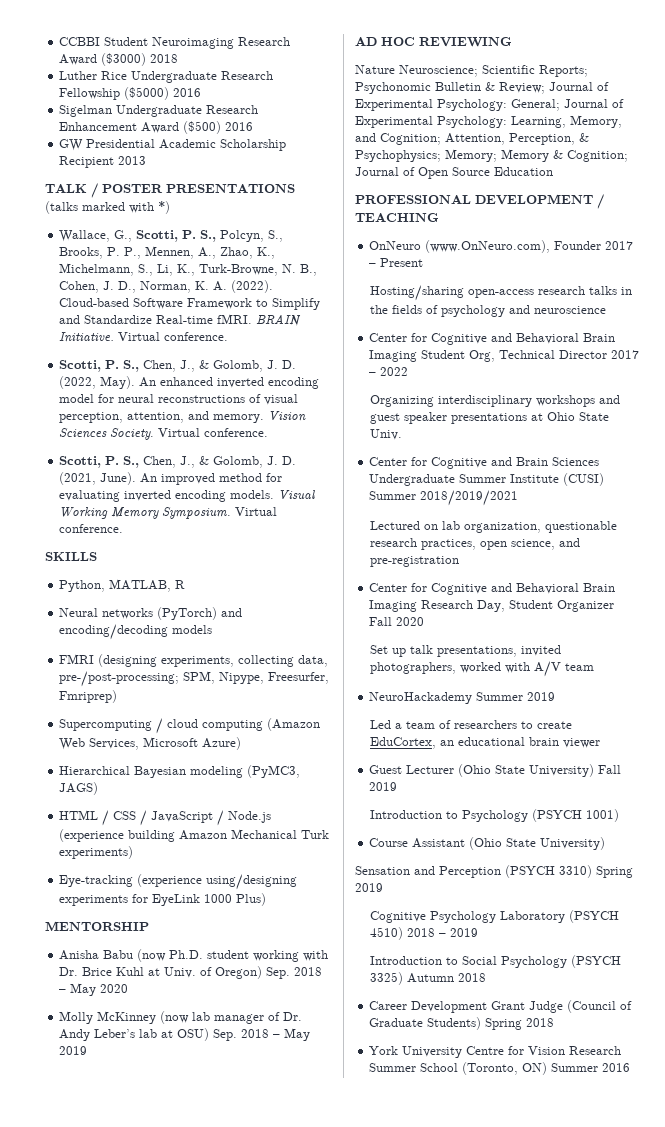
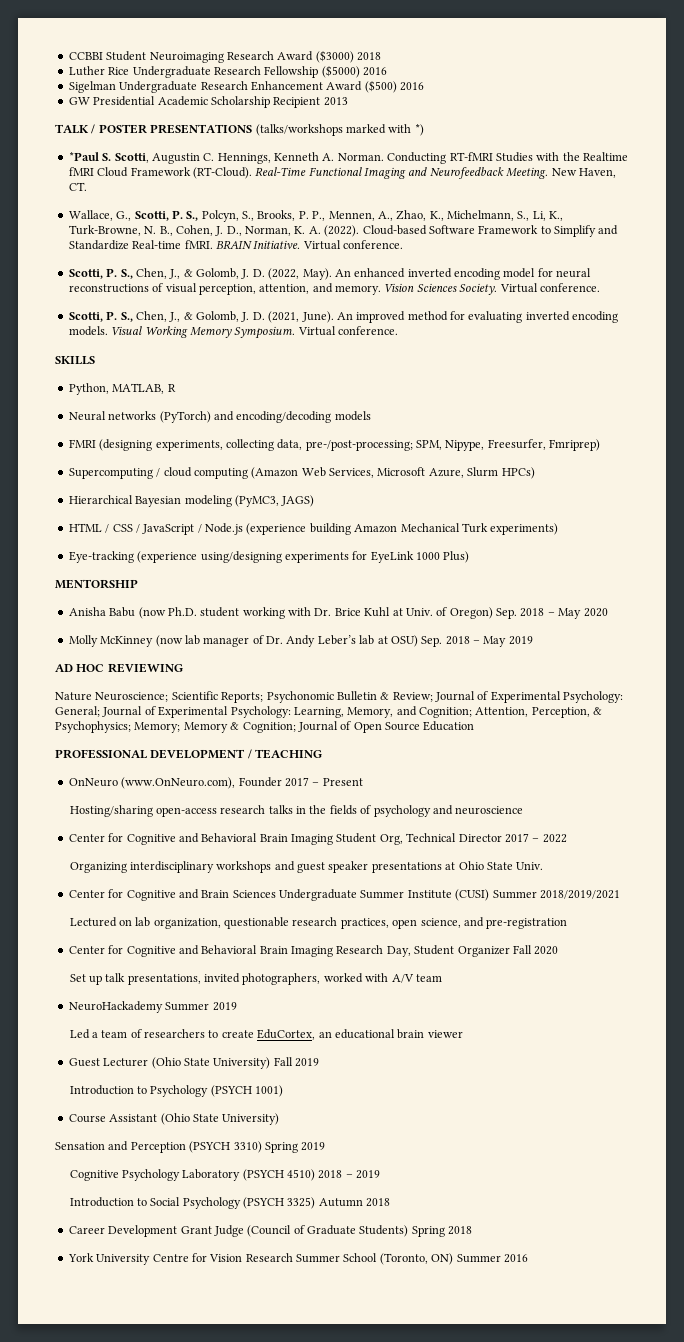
[45,201,78,214] (talks -> [255,124,343,136] (talks/workshops
(170, 207) none -> [68,152,628,164] [68,167,616,179] [68,182,87,191] // *Paul S. Scotti, Augustin C. Hennings, Kenneth A. Norman. Conducting RT-fMRI Studies with the Realtime fMRI Cloud Framework (RT-Cloud). Real-Time Functional Imaging and Neurofeedback Meeting. New Haven, CT.
[202,737,242,750] Azure) -> [428,467,535,479] Azure, Slurm HPCs)

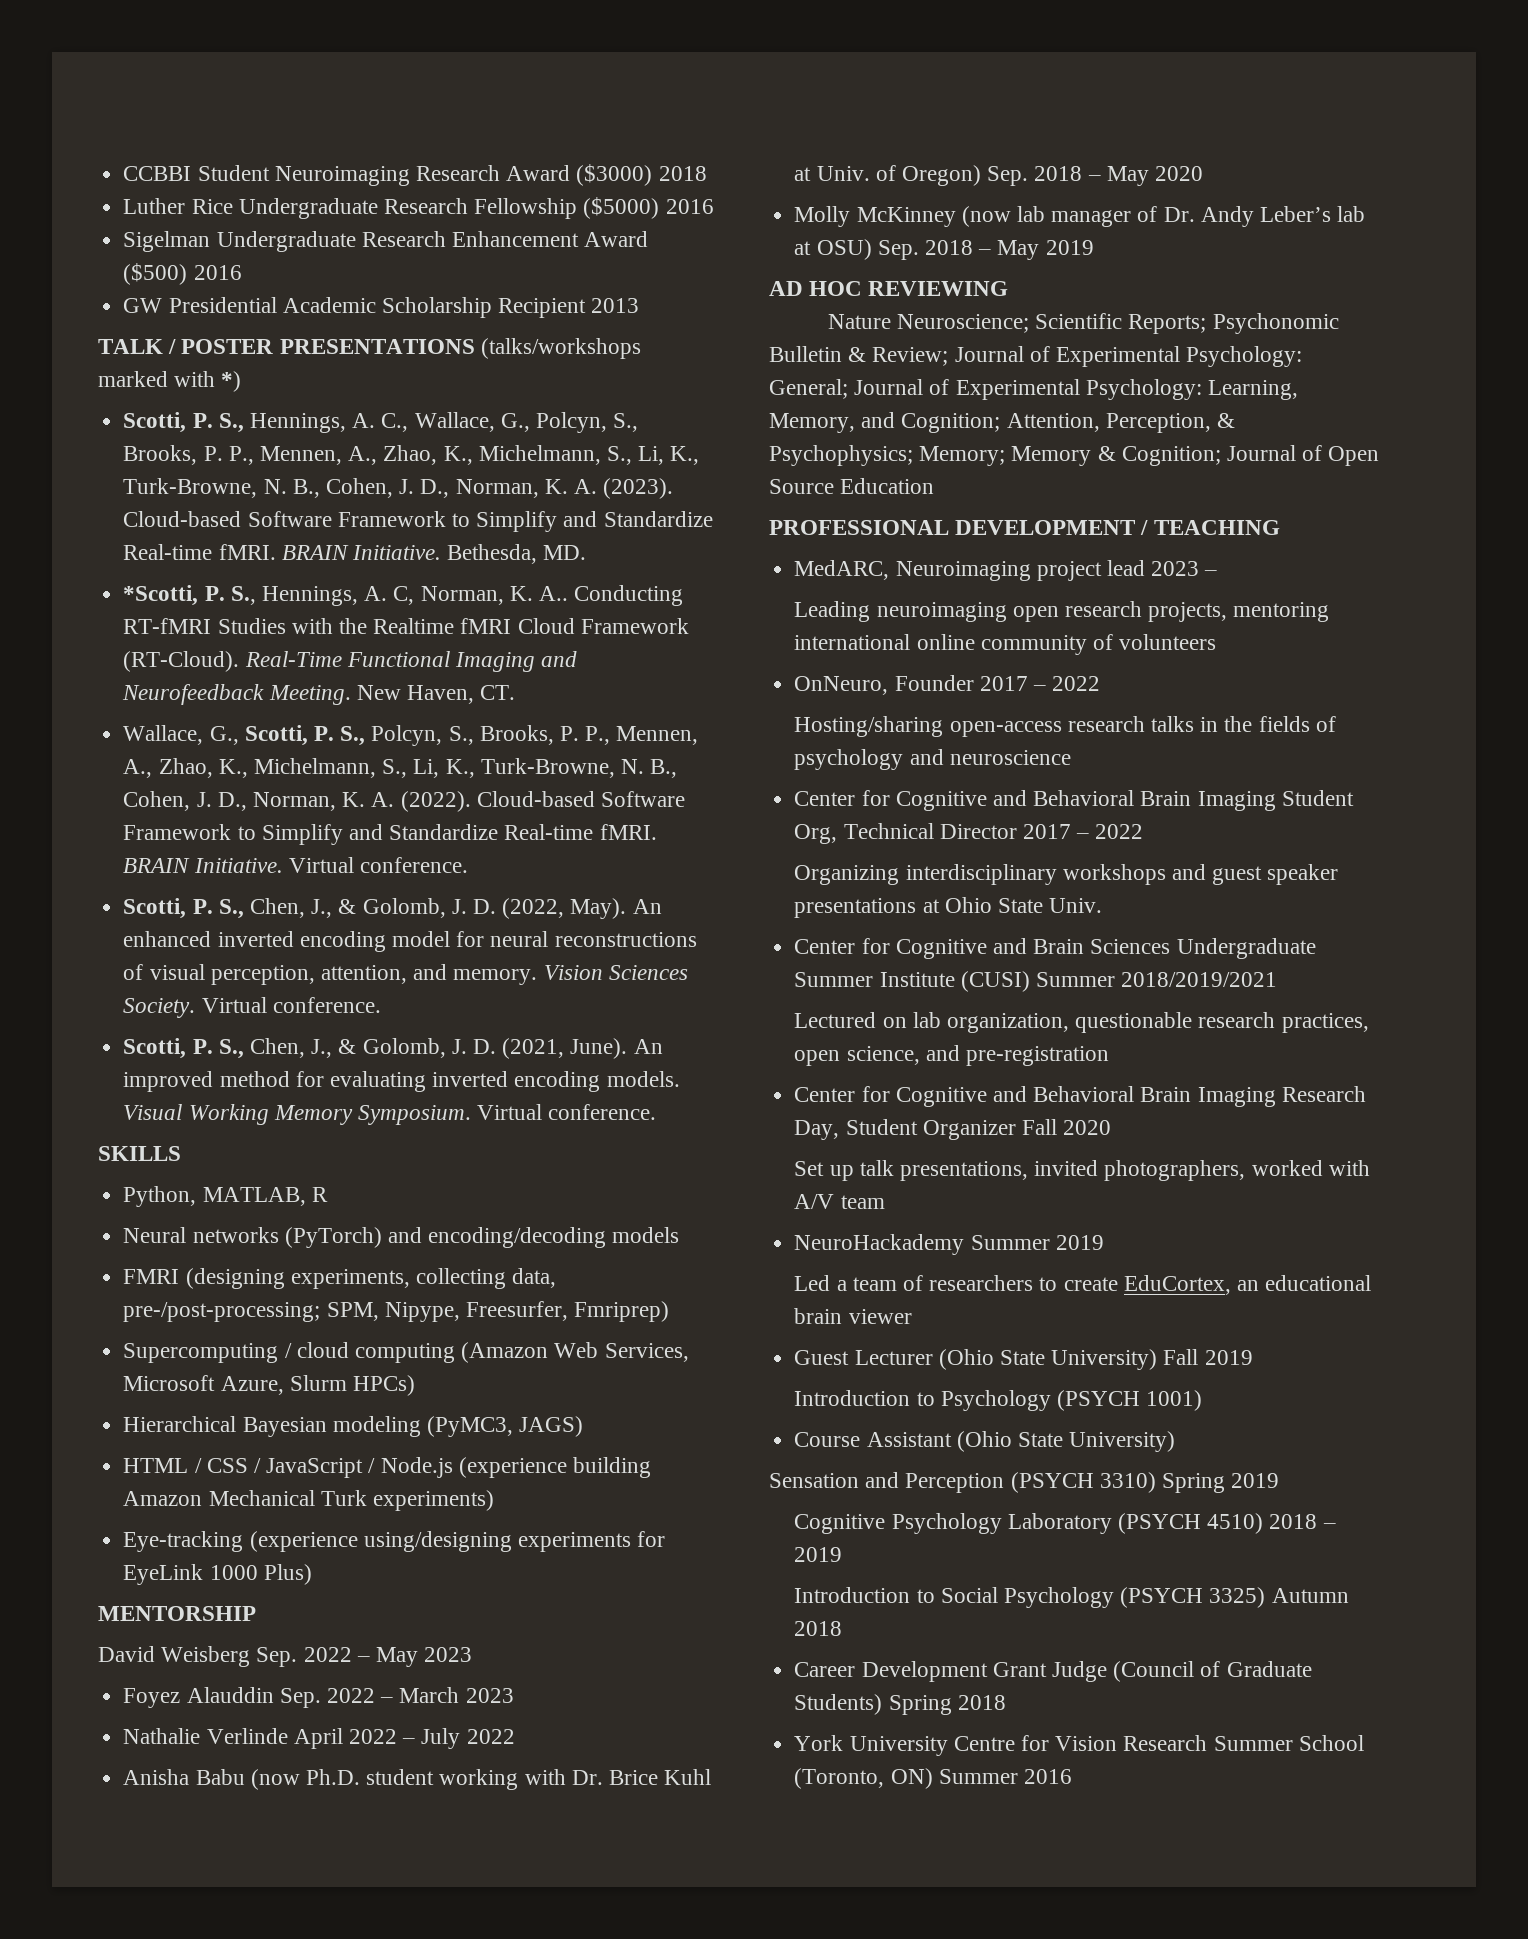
[68,152,384,164] *Paul S. Scotti, Augustin C. Hennings, Kenneth A. Norman. -> [123,412,639,433] [123,445,700,465] [123,478,674,499] [123,511,713,532] [123,544,587,564] [123,585,568,606] Scotti, P. S., Hennings, A. C., Wallace, G., Polcyn, S., Brooks, P. P., Mennen, A., Zhao, K., Michelmann, S., Li, K., Turk-Browne, N. B., Cohen, J. D., Norman, K. A. (2023). Cloud-based Software Framework to Simplify and Standardize Real-time fMRI. BRAIN Initiative. Bethesda, MD. // *Scotti, P. S., Hennings, A. C, Norman, K. A..
(138, 584) none -> [98,1646,473,1667] [123,1687,514,1708] [123,1728,515,1749] // David Weisberg Sep. 2022 – May 2023 // Foyez Alauddin Sep. 2022 – March 2023 // Nathalie Verlinde April 2022 – July 2022
[68,777,236,789] OnNeuro (www.OnNeuro.com), -> [794,560,1218,581] [794,601,1330,622] [794,634,1217,655] [794,676,889,695] MedARC, Neuroimaging project lead 2023 – // Leading neuroimaging open research projects, mentoring international online community of volunteers // OnNeuro,
[322,778,363,786] Present -> [1052,676,1101,691] 2022

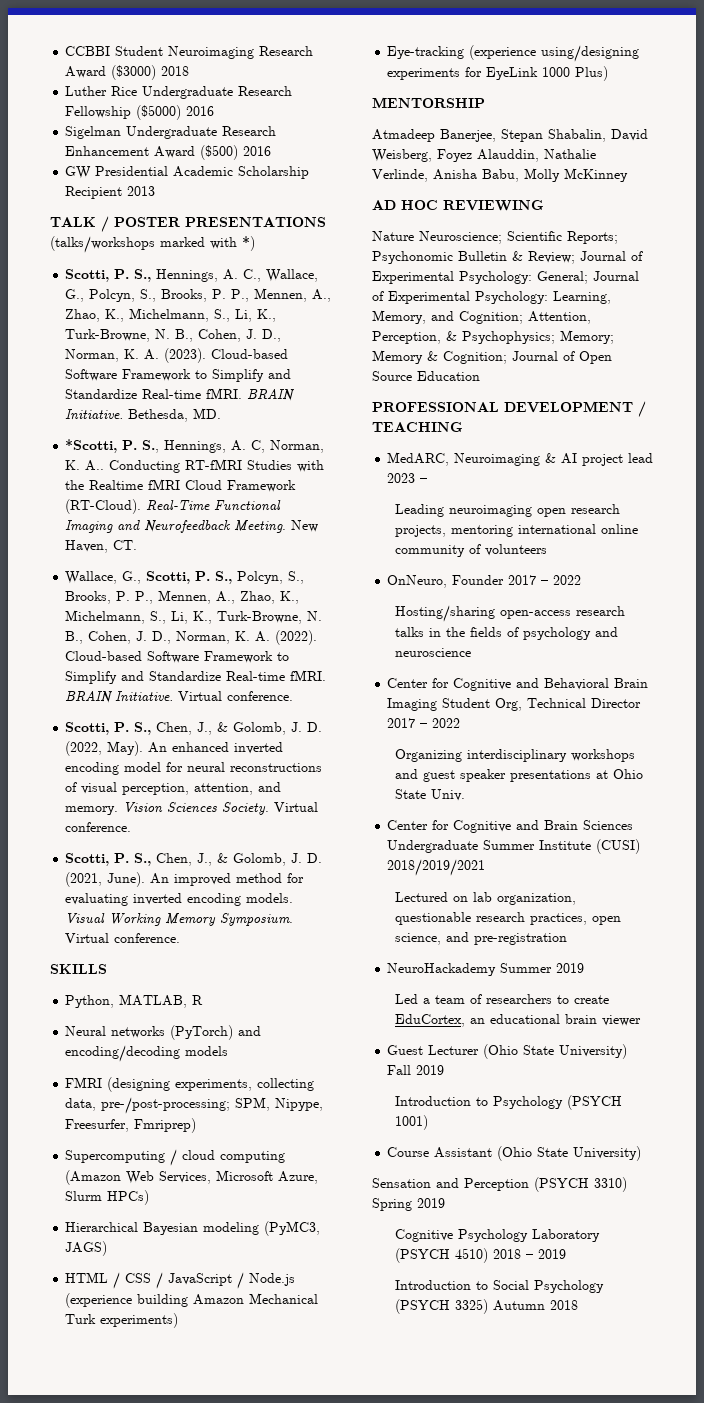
[98,1646,473,1667] [123,1687,514,1708] [123,1728,515,1749] [123,1769,712,1790] [794,165,1203,186] [794,206,1366,227] [794,239,1094,260] David Weisberg Sep. 2022 – May 2023 // Foyez Alauddin Sep. 2022 – March 2023 // Nathalie Verlinde April 2022 – July 2022 // Anisha Babu (now Ph.D. student working with Dr. Brice Kuhl at Univ. of Oregon) Sep. 2018 – May 2020 // Molly McKinney (now lab manager of Dr. Andy Leber’s lab at OSU) Sep. 2018 – May 2019 -> [372,129,648,142] [372,149,596,162] [372,168,628,182] Atmadeep Banerjee, Stepan Shabalin, David Weisberg, Foyez Alauddin, Nathalie Verlinde, Anisha Babu, Molly McKinney
(1031, 571) none -> [545,453,578,464] & AI
[1035,972,1115,987] Summer -> (641, 846) none
[794,1086,1366,1107] [794,1119,1112,1140] [794,1160,1370,1181] [794,1194,885,1209] // Center for Cognitive and Behavioral Brain Imaging Research Day, Student Organizer Fall 2020 // Set up talk presentations, invited photographers, worked with A/V team -> (568, 939) none
[794,1661,1312,1682] [794,1694,1006,1715] [794,1735,1364,1756] [794,1768,1072,1789] // Career Development Grant Judge (Council of Graduate Students) Spring 2018 // York University Centre for Vision Research Summer School (Toronto, ON) Summer 2016 -> (579, 1305) none

